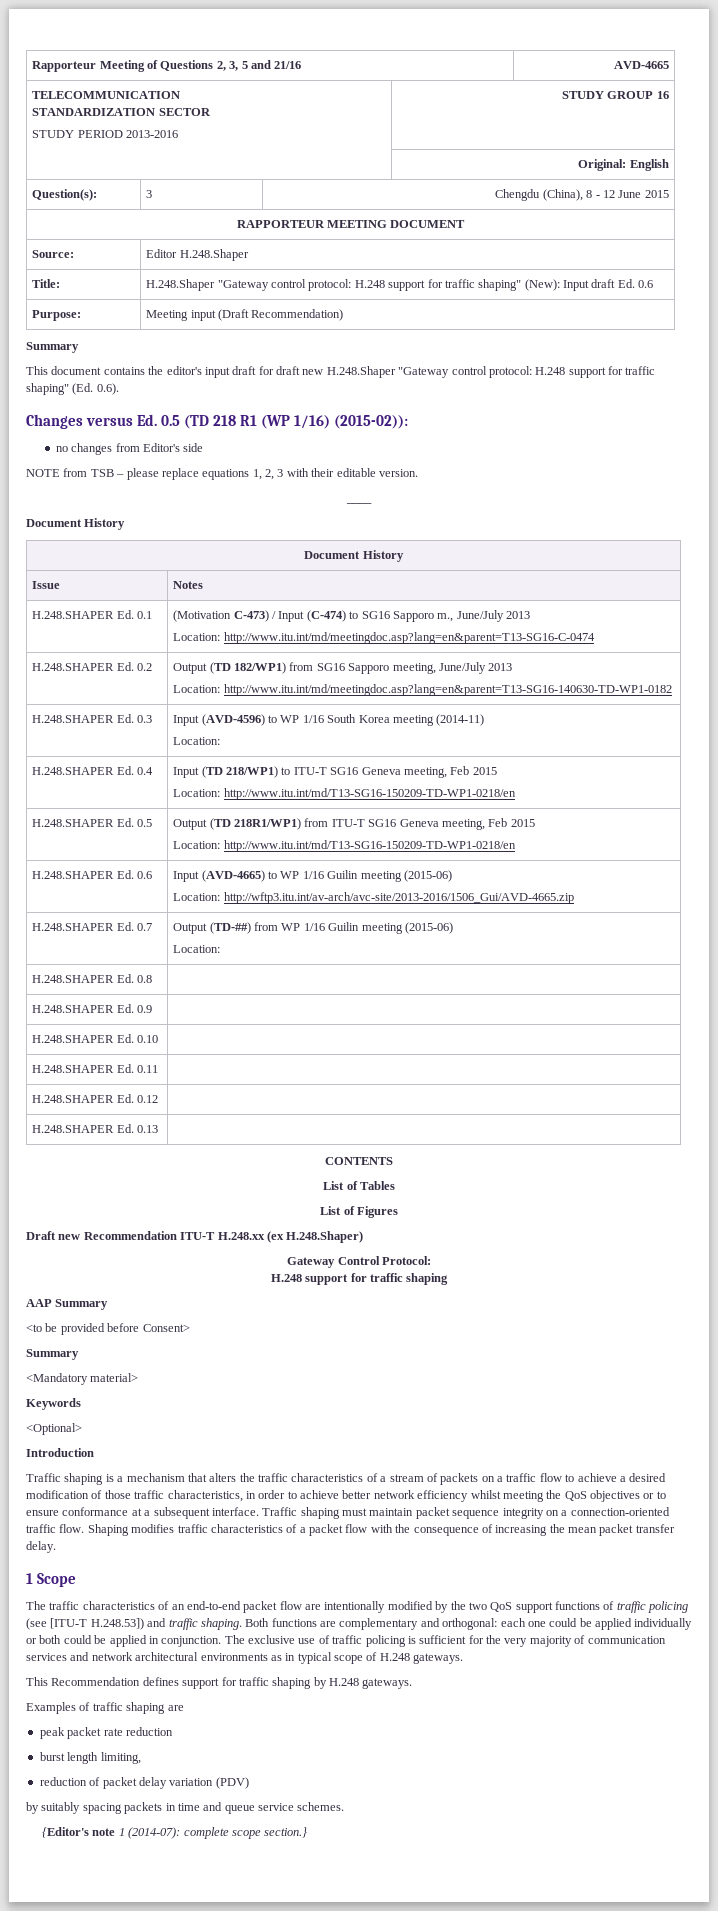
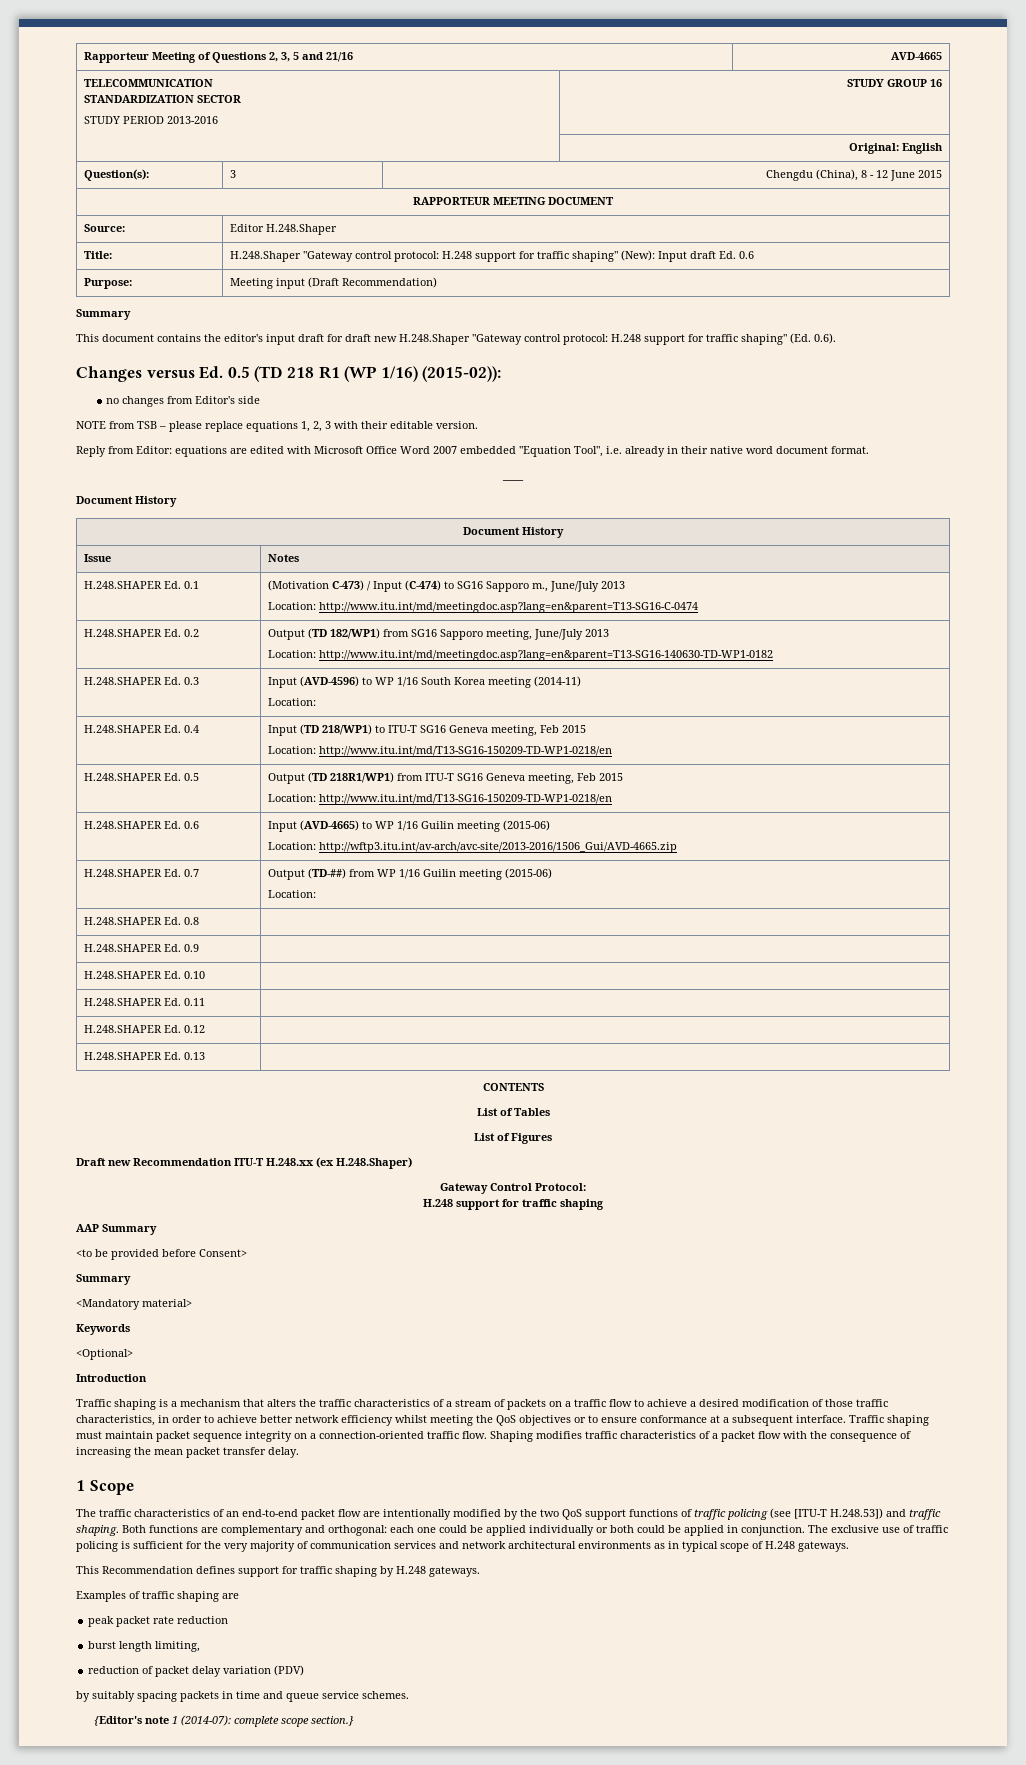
(418, 473) none -> [76,446,869,457] // Reply from Editor: equations are edited with Microsoft Office Word 2007 embedded "Equation Tool", i.e. already in their native word document format.

